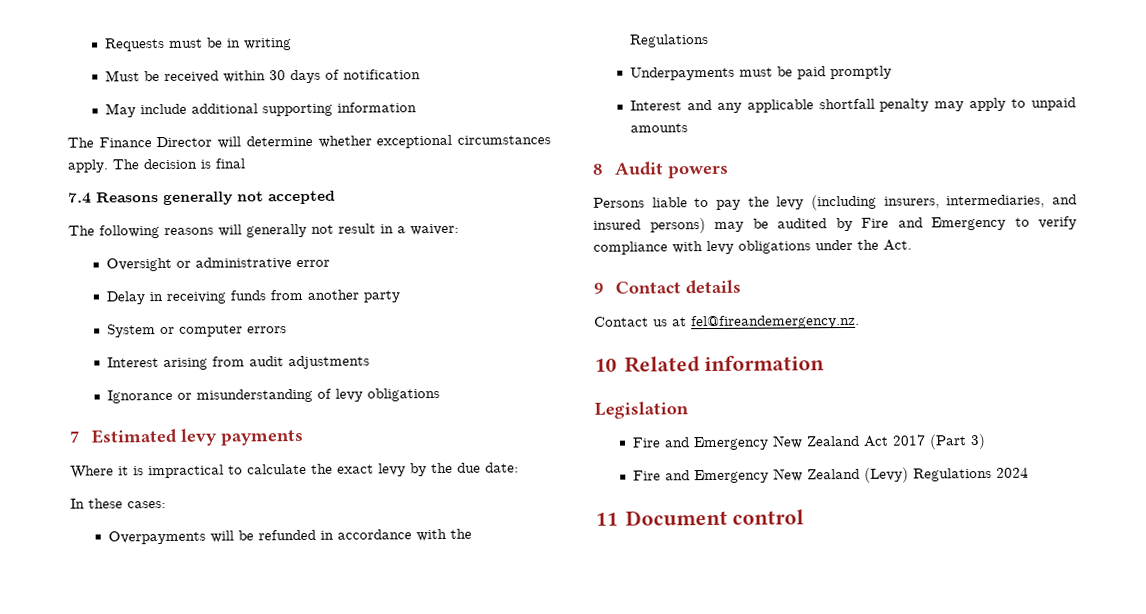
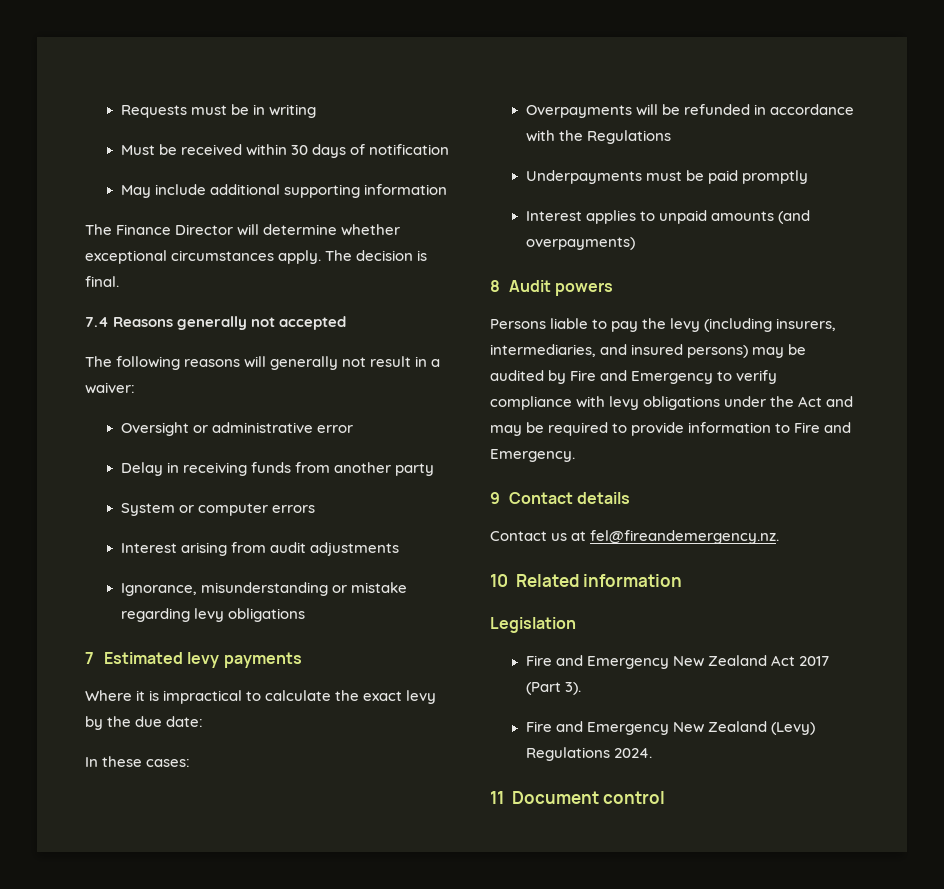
[215,158,245,169] final -> [85,276,119,287] final.
[107,388,333,404] Ignorance or misunderstanding of -> [120,582,407,596] [120,608,190,622] Ignorance, misunderstanding or mistake regarding
[686,97,1007,113] and any applicable shortfall penalty may apply -> [585,210,636,224] applies
(689, 128) none -> [777,210,810,224] [525,237,635,250] (and overpayments)
[883,239,912,251] Act. -> [798,396,854,407] [490,422,852,436] [490,449,575,462] Act and may be required to provide information to Fire and Emergency.
[970,433,987,450] 3) -> [564,682,581,695] 3).
[996,467,1030,478] 2024 -> [613,748,652,758] 2024.

